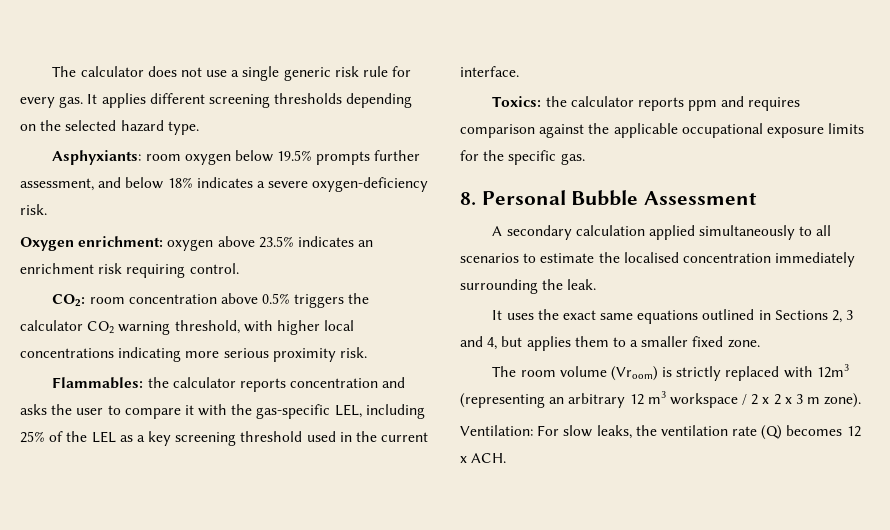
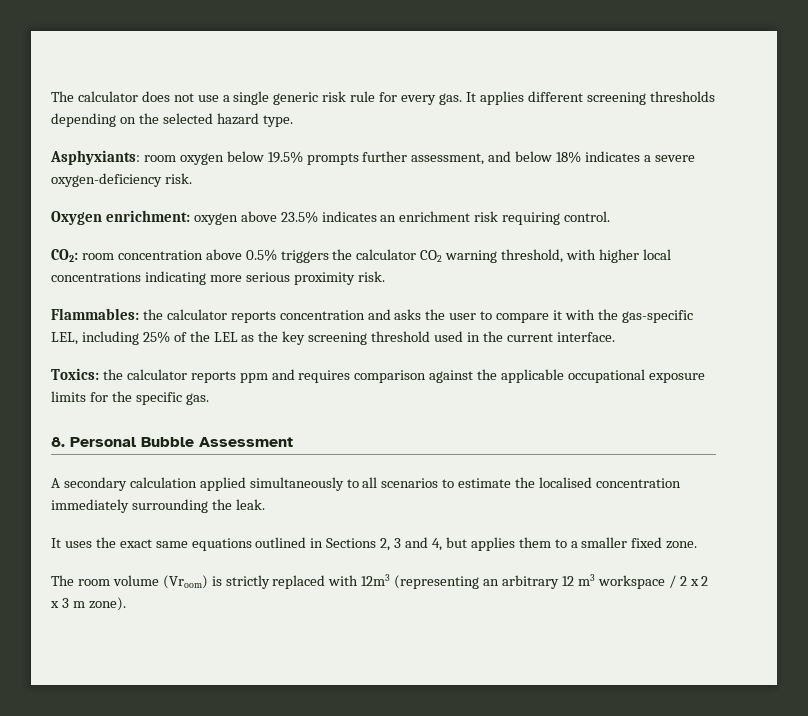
[136,435,145,442] a -> [258,331,279,342] the
[460,425,861,440] [460,453,507,463] // Ventilation: For slow leaks, the ventilation rate (Q) becomes 12 x ACH. -> (126, 604) none

